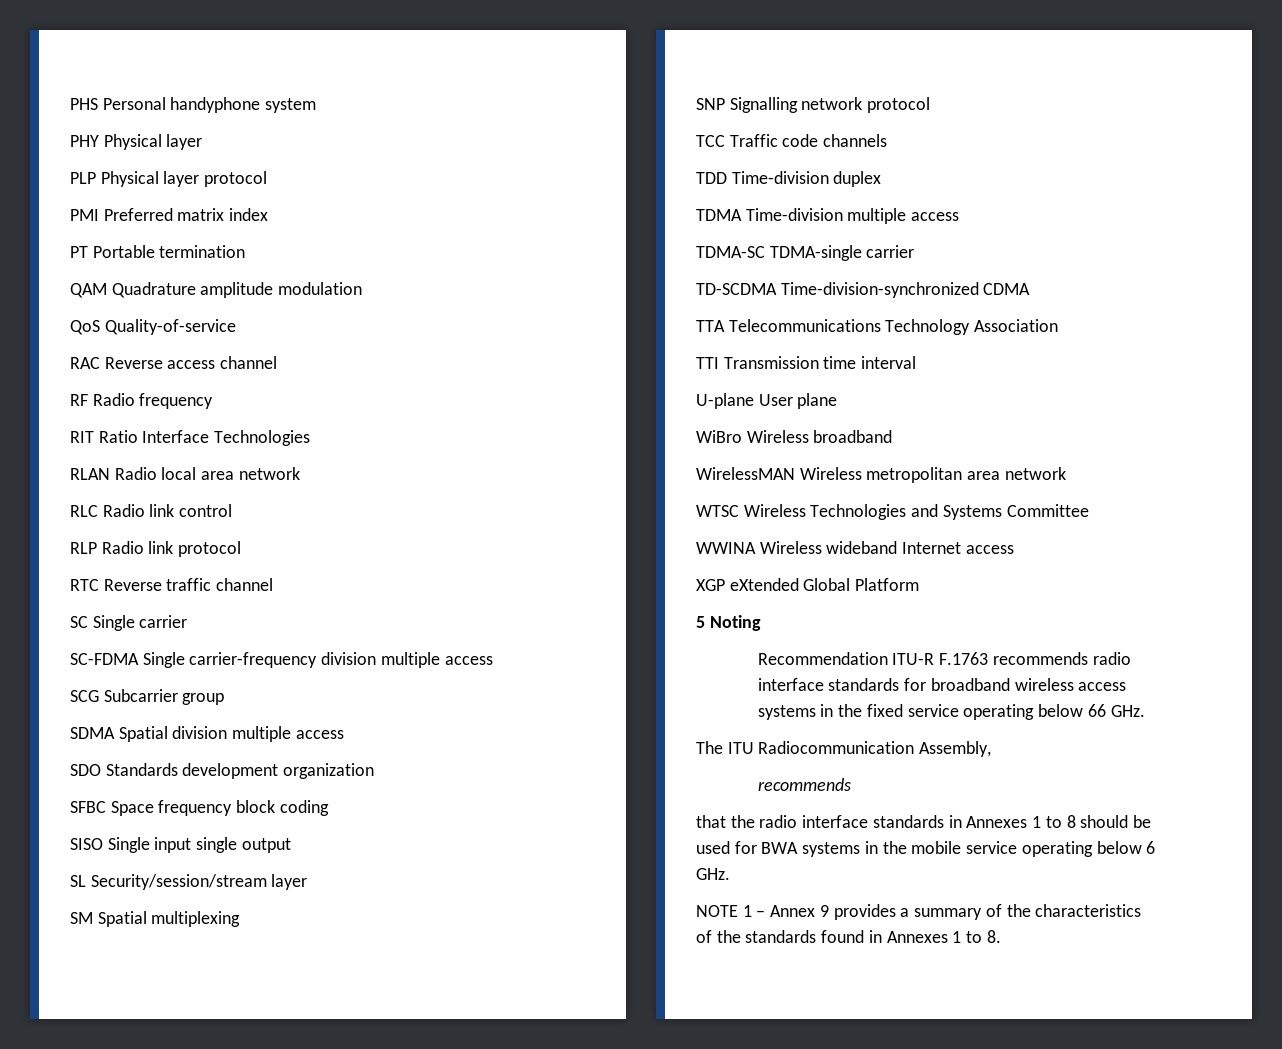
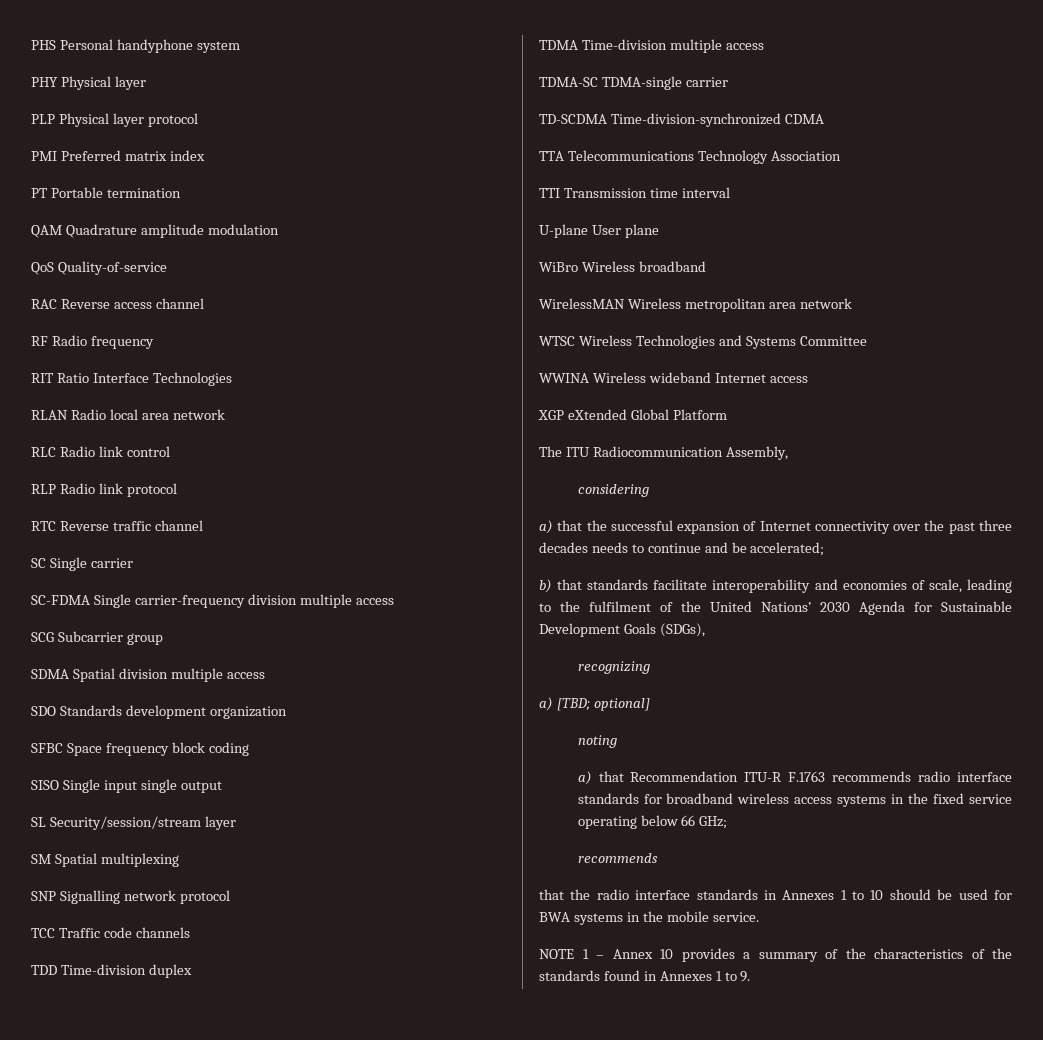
[696,615,761,631] 5 Noting // -> [539,446,788,460] [577,484,649,497] [539,520,1012,534] [539,542,825,556] [539,579,1012,593] [539,601,1012,615] [539,623,705,637] [577,661,650,674] [539,697,650,711] [577,735,617,748] [577,771,624,785] The ITU Radiocommunication Assembly, // considering // a) that the successful expansion of Internet connectivity over the past three decades needs to continue and be accelerated; // b) that standards facilitate interoperability and economies of scale, leading to the fulfilment of the United Nations’ 2030 Agenda for Sustainable Development Goals (SDGs), // recognizing // a) [TBD; optional] // noting // a) that
[1110,705,1145,717] [696,741,992,757] GHz. // The ITU Radiocommunication Assembly, -> [699,816,728,829] GHz;
[1066,815,1076,828] 8 -> [870,890,884,900] 10
[966,841,1156,857] [696,868,730,880] service operating below 6 GHz. -> [712,912,759,922] service.
[819,905,829,917] 9 -> [660,949,673,959] 10
[986,930,1001,943] 8. -> [740,971,751,982] 9.

